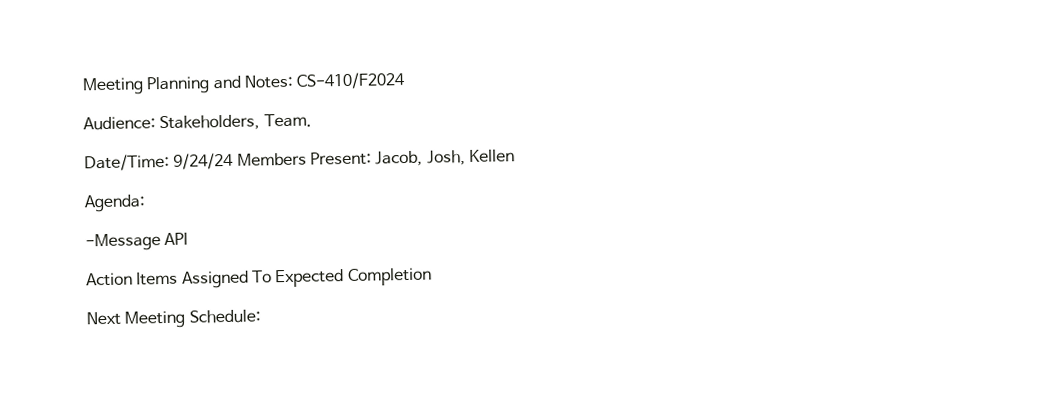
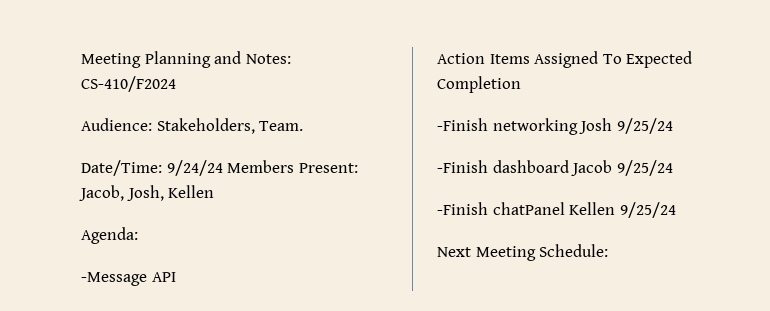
(432, 276) none -> [437,118,673,135] [437,160,673,176] [437,202,676,218] // -Finish networking Josh 9/25/24 // -Finish dashboard Jacob 9/25/24 // -Finish chatPanel Kellen 9/25/24

